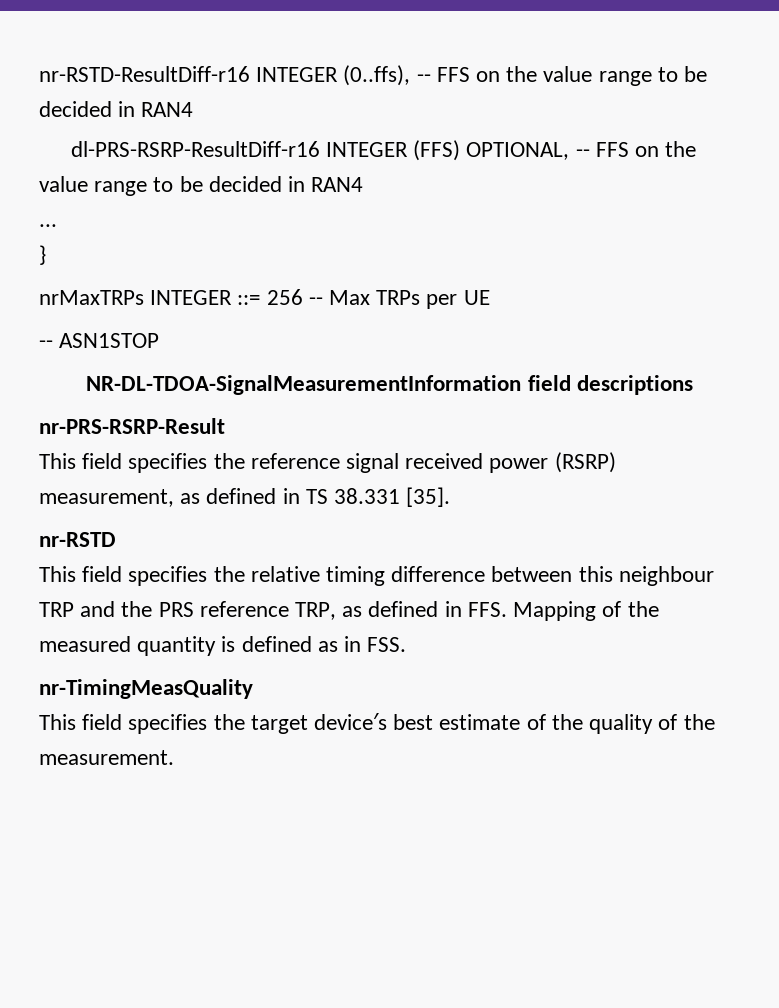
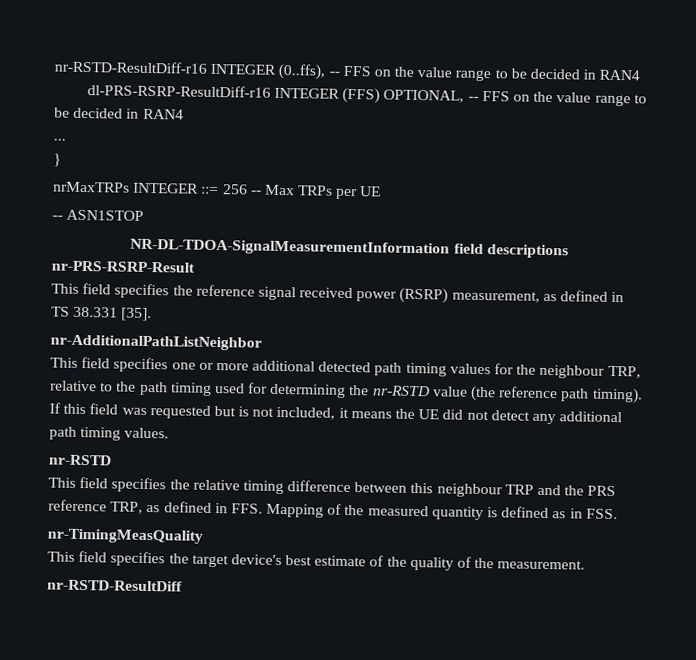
(451, 497) none -> [50,334,262,351] [50,357,641,379] [50,380,643,404] [49,402,623,425] [49,426,170,441] // nr-AdditionalPathListNeighbor // This field specifies one or more additional detected path timing values for the neighbour TRP, relative to the path timing used for determining the nr-RSTD value (the reference path timing). If this field was requested but is not included, it means the UE did not detect any additional path timing values.
(174, 757) none -> [47,579,183,592] // nr-RSTD-ResultDiff

